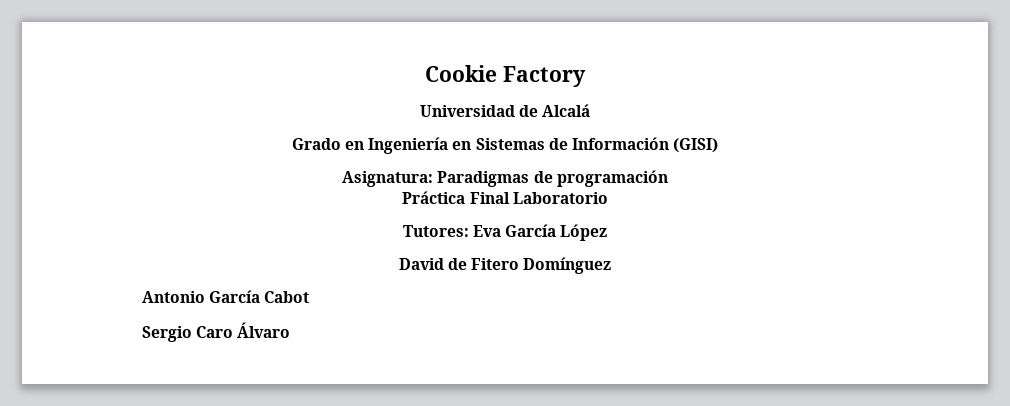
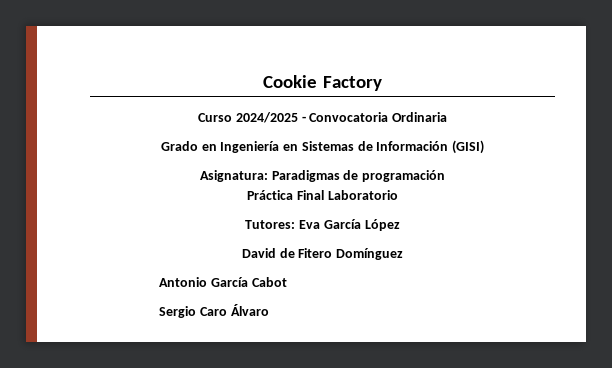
[419,104,591,117] Universidad de Alcalá -> [197,112,448,123] Curso 2024/2025 - Convocatoria Ordinaria

